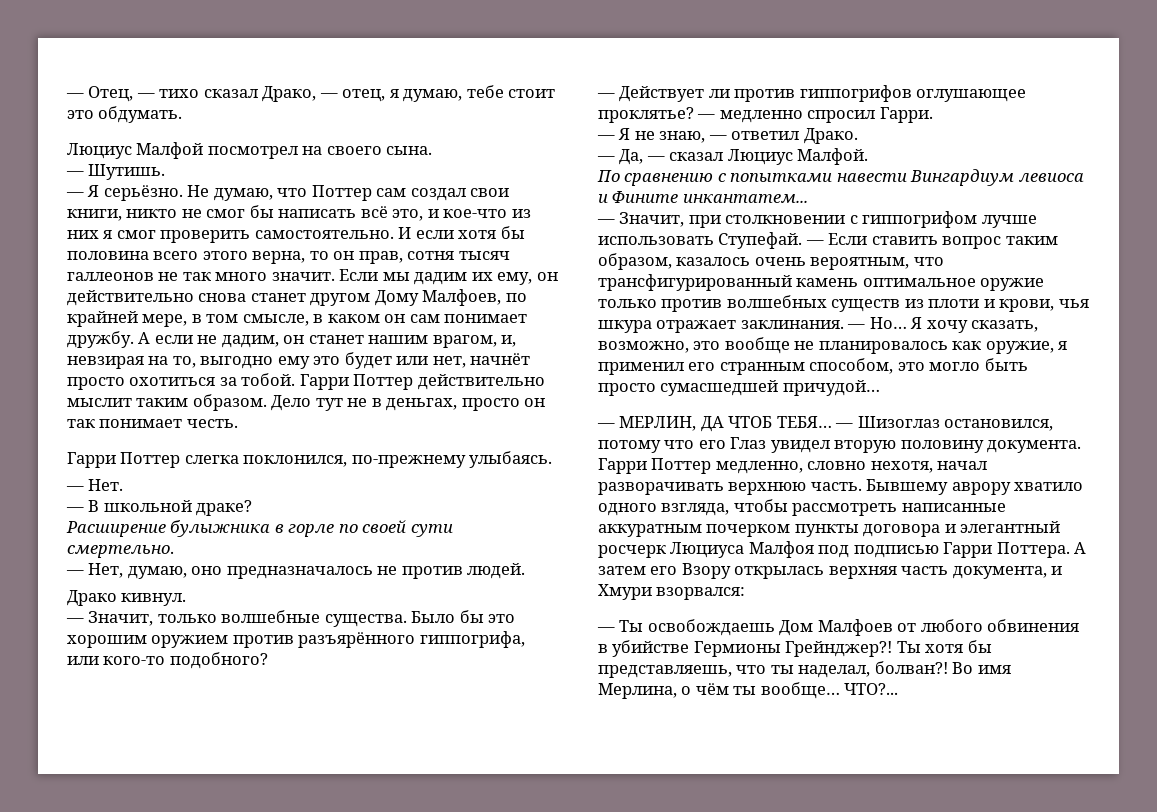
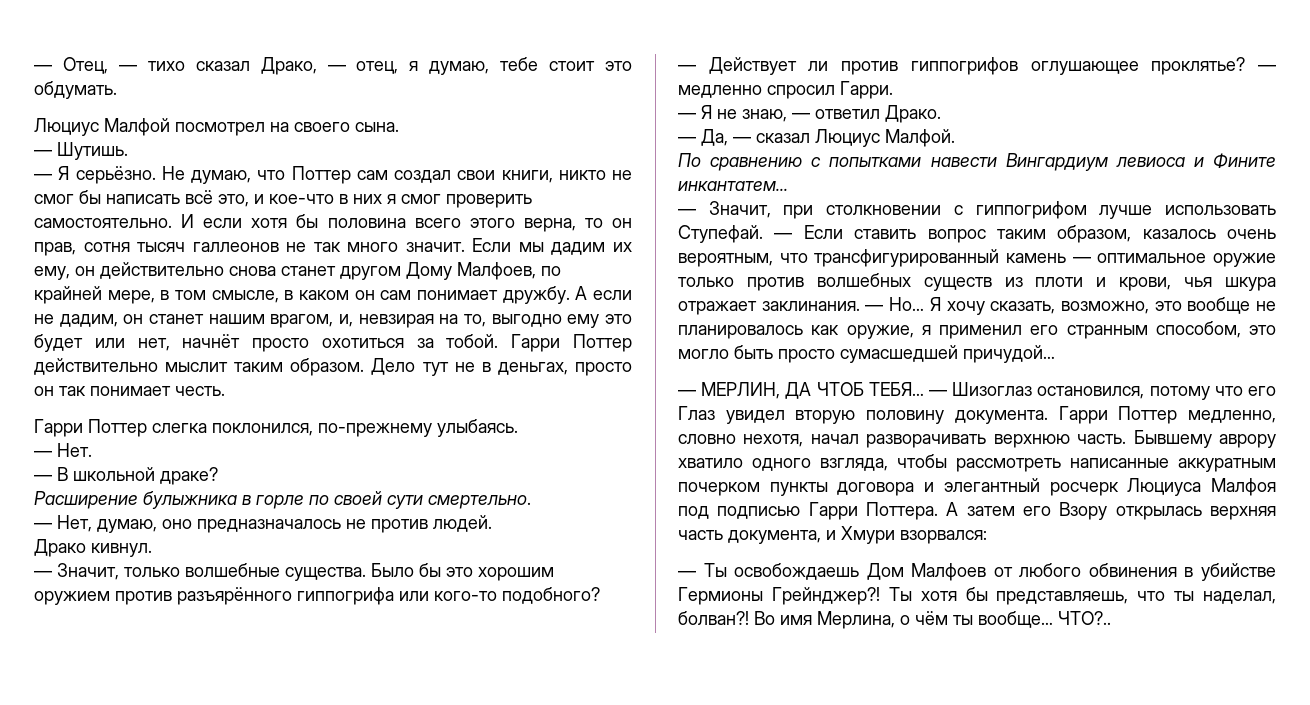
[511,209,531,218] из -> [339,194,348,204] в
[419,631,525,648] гиппогрифа, -> [297,587,394,605] гиппогрифа
(859, 282) none -> [1072,257,1091,263] —
[844,683,899,695] ЧТО?... -> [1058,611,1111,625] ЧТО?..

